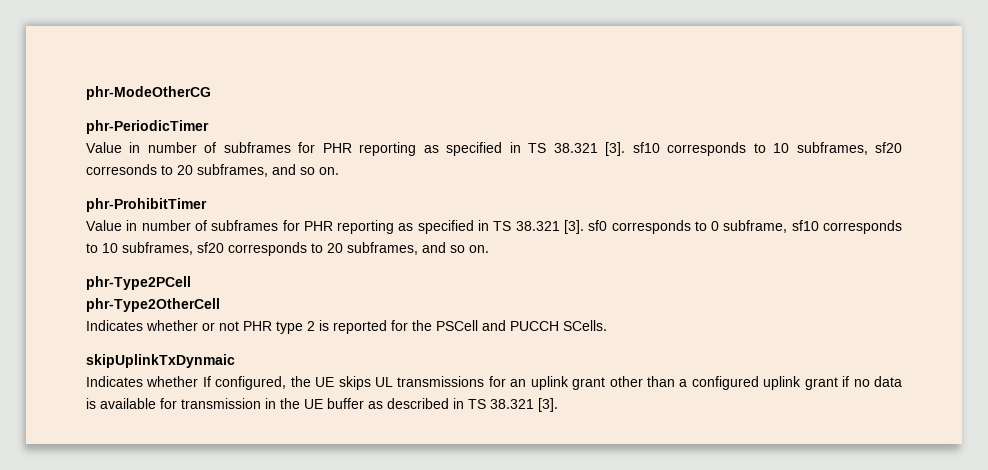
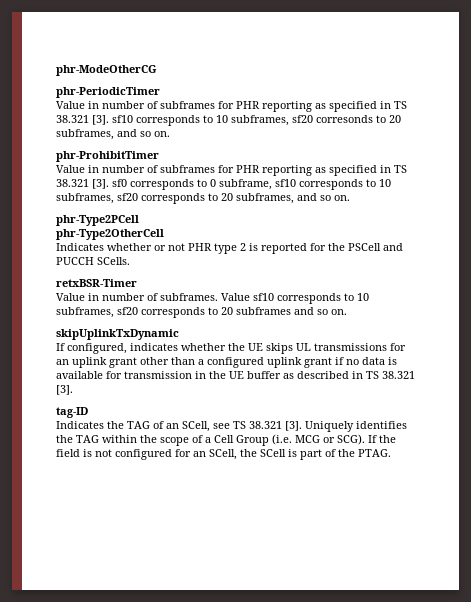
[86,354,235,368] [86,376,287,390] skipUplinkTxDynmaic // Indicates whether If configured, -> [56,279,137,287] [56,293,369,304] [56,307,347,318] [56,329,179,340] [56,343,226,354] retxBSR-Timer // Value in number of subframes. Value sf10 corresponds to 10 subframes, sf20 corresponds to 20 subframes and so on. // skipUplinkTxDynamic // If configured, indicates whether
(558, 405) none -> [56,407,88,418] [56,421,407,432] [56,434,396,446] [56,449,391,460] // tag-ID // Indicates the TAG of an SCell, see TS 38.321 [3]. Uniquely identifies the TAG within the scope of a Cell Group (i.e. MCG or SCG). If the field is not configured for an SCell, the SCell is part of the PTAG.

